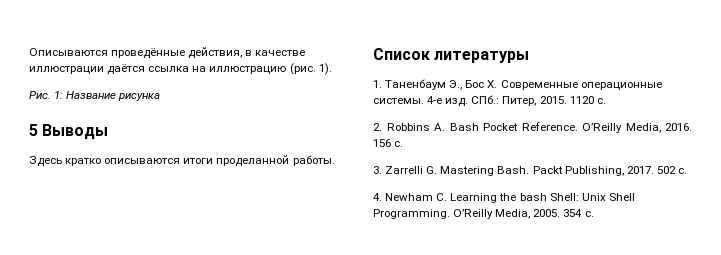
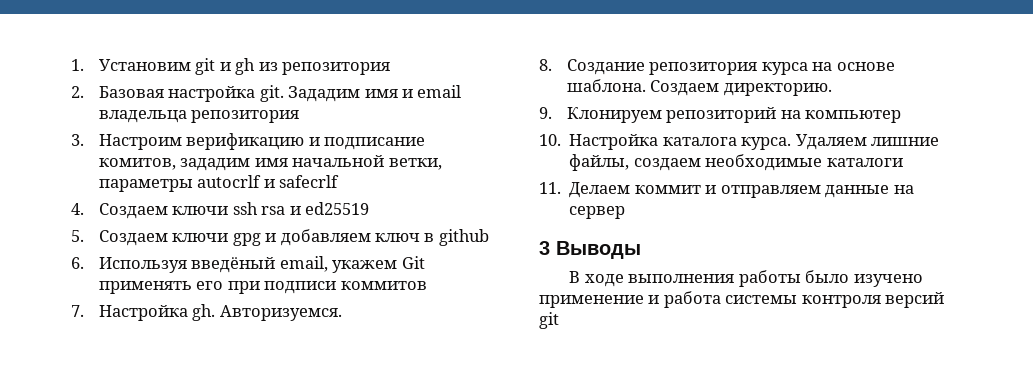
[29,47,306,59] [29,63,332,75] [29,91,161,101] [29,124,109,140] [29,155,335,167] [373,48,530,63] [373,79,662,90] [373,95,606,107] [373,122,692,133] [373,139,404,147] [373,166,687,176] [373,193,635,203] [373,209,594,219] Описываются проведённые действия, в качестве иллюстрации даётся ссылка на иллюстрацию (рис. 1). // Рис. 1: Название рисунка // 5 Выводы // Здесь кратко описываются итоги проделанной работы. // Список литературы // 1. Таненбаум Э., Бос Х. Современные операционные системы. 4-е изд. СПб.: Питер, 2015. 1120 с. // 2. Robbins A. Bash Pocket Reference. O’Reilly Media, 2016. 156 с. // 3. Zarrelli G. Mastering Bash. Packt Publishing, 2017. 502 с. // 4. Newham C. Learning the bash Shell: Unix Shell Programming. O’Reilly Media, 2005. 354 с. -> [71,58,391,75] [71,85,462,102] [98,110,300,123] [71,133,426,150] [98,155,442,171] [98,175,340,192] [71,202,370,219] [71,229,489,246] [71,256,425,273] [98,281,427,294] [71,304,342,321] [539,59,895,75] [566,79,832,96] [539,107,902,123] [539,134,940,150] [569,154,903,171] [539,182,914,198] [569,206,626,219] [539,241,641,259] [569,270,923,287] [539,291,945,308] [539,312,559,329] 1. Установим git и gh из репозитория // 2. Базовая настройка git. Зададим имя и email владельца репозитория // 3. Настроим верификацию и подписание комитов, зададим имя начальной ветки, параметры autocrlf и safecrlf // 4. Создаем ключи ssh rsa и ed25519 // 5. Создаем ключи gpg и добавляем ключ в github // 6. Используя введёный email, укажем Git применять его при подписи коммитов // 7. Настройка gh. Авторизуемся. // 8. Создание репозитория курса на основе шаблона. Создаем директорию. // 9. Клонируем репозиторий на компьютер // 10. Настройка каталога курса. Удаляем лишние файлы, создаем необходимые каталоги // 11. Делаем коммит и отправляем данные на сервер // 3 Выводы // В ходе выполнения работы было изучено применение и работа системы контроля версий git

